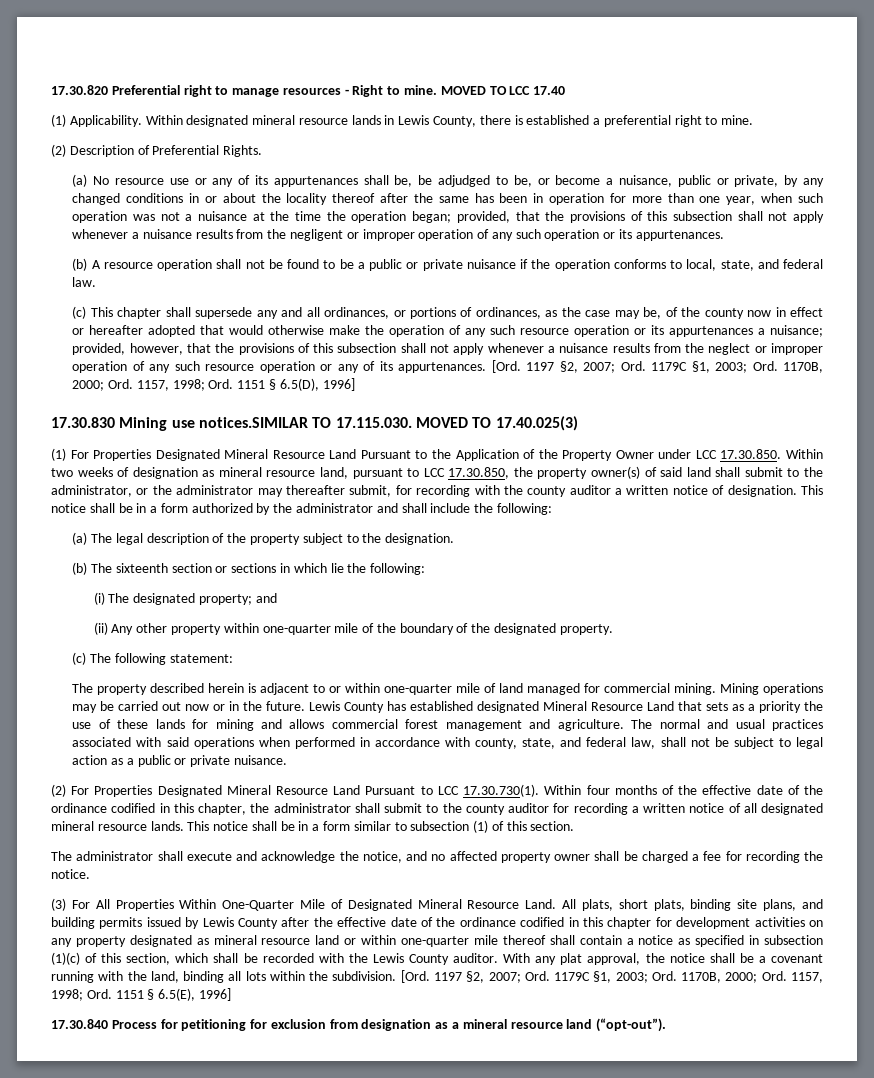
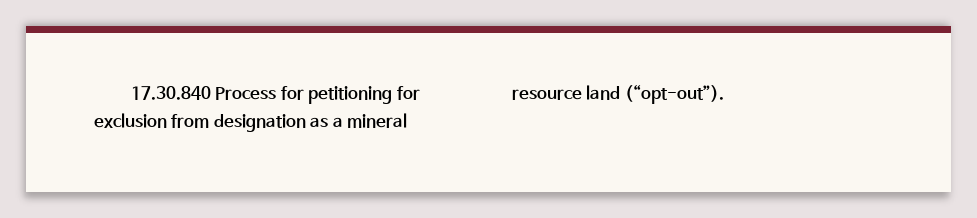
[51,85,566,97] [51,114,754,127] [51,144,263,157] [72,174,824,187] [72,193,823,205] [72,211,824,223] [72,229,724,241] [72,258,823,271] [72,277,97,287] [72,306,823,319] [72,325,823,337] [72,343,824,355] [72,360,824,373] [72,378,355,391] [51,416,578,431] [51,448,823,461] [51,466,823,479] [51,485,824,497] [51,503,552,515] [72,532,455,545] [72,562,426,575] [93,592,277,605] [93,622,613,635] [72,652,233,665] [72,683,823,695] [72,701,823,713] [72,719,824,731] [72,737,824,749] [72,755,288,767] [51,784,824,797] [51,803,823,815] [51,820,575,833] [51,851,823,863] [51,869,90,879] [51,898,824,911] [51,917,823,929] [51,935,824,947] [51,952,823,965] [51,970,823,983] [51,988,231,1001] 17.30.820 Preferential right to manage resources - Right to mine. MOVED TO LCC 17.40 // (1) Applicability. Within designated mineral resource lands in Lewis County, there is established a preferential right to mine. // (2) Description of Preferential Rights. // (a) No resource use or any of its appurtenances shall be, be adjudged to be, or become a nuisance, public or private, by any changed conditions in or about the locality thereof after the same has been in operation for more than one year, when such operation was not a nuisance at the time the operation began; provided, that the provisions of this subsection shall not apply whenever a nuisance results from the negligent or improper operation of any such operation or its appurtenances. // (b) A resource operation shall not be found to be a public or private nuisance if the operation conforms to local, state, and federal law. // (c) This chapter shall supersede any and all ordinances, or portions of ordinances, as the case may be, of the county now in effect or hereafter adopted that would otherwise make the operation of any such resource operation or its appurtenances a nuisance; provided, however, that the provisions of this subsection shall not apply whenever a nuisance results from the neglect or improper operation of any such resource operation or any of its appurtenances. [Ord. 1197 §2, 2007; Ord. 1179C §1, 2003; Ord. 1170B, 2000; Ord. 1157, 1998; Ord. 1151 § 6.5(D), 1996] // 17.30.830 Mining use notices.SIMILAR TO 17.115.030. MOVED TO 17.40.025(3) // (1) For Properties Designated Mineral Resource Land Pursuant to the Application of the Property Owner under LCC 17.30.850. Within two weeks of designation as mineral resource land, pursuant to LCC 17.30.850, the property owner(s) of said land shall submit to the administrator, or the administrator may thereafter submit, for recording with the county auditor a written notice of designation. This notice shall be in a form authorized by the administrator and shall include the following: // (a) The legal description of the property subject to the designation. // (b) The sixteenth section or sections in which lie the following: // (i) The designated property; and // (ii) Any other property within one-quarter mile of the boundary of the designated property. // (c) The following statement: // The property described herein is adjacent to or within one-quarter mile of land managed for commercial mining. Mining operations may be carried out now or in the future. Lewis County has established designated Mineral Resource Land that sets as a priority the use of these lands for mining and allows commercial forest management and agriculture. The normal and usual practices associated with said operations when performed in accordance with county, state, and federal law, shall not be subject to legal action as a public or private nuisance. // (2) For Properties Designated Mineral Resource Land Pursuant to LCC 17.30.730(1). Within four months of the effective date of the ordinance codified in this chapter, the administrator shall submit to the county auditor for recording a written notice of all designated mineral resource lands. This notice shall be in a form similar to subsection (1) of this section. // The administrator shall execute and acknowledge the notice, and no affected property owner shall be charged a fee for recording the notice. // (3) For All Properties Within One-Quarter Mile of Designated Mineral Resource Land. All plats, short plats, binding site plans, and building permits issued by Lewis County after the effective date of the ordinance codified in this chapter for development activities on any property designated as mineral resource land or within one-quarter mile thereof shall contain a notice as specified in subsection (1)(c) of this section, which shall be recorded with the Lewis County auditor. With any plat approval, the notice shall be a covenant running with the land, binding all lots within the subdivision. [Ord. 1197 §2, 2007; Ord. 1179C §1, 2003; Ord. 1170B, 2000; Ord. 1157, 1998; Ord. 1151 § 6.5(E), 1996] // -> (130, 93) none

